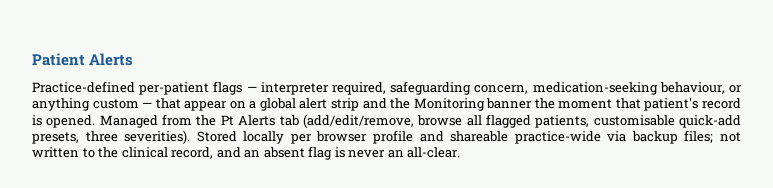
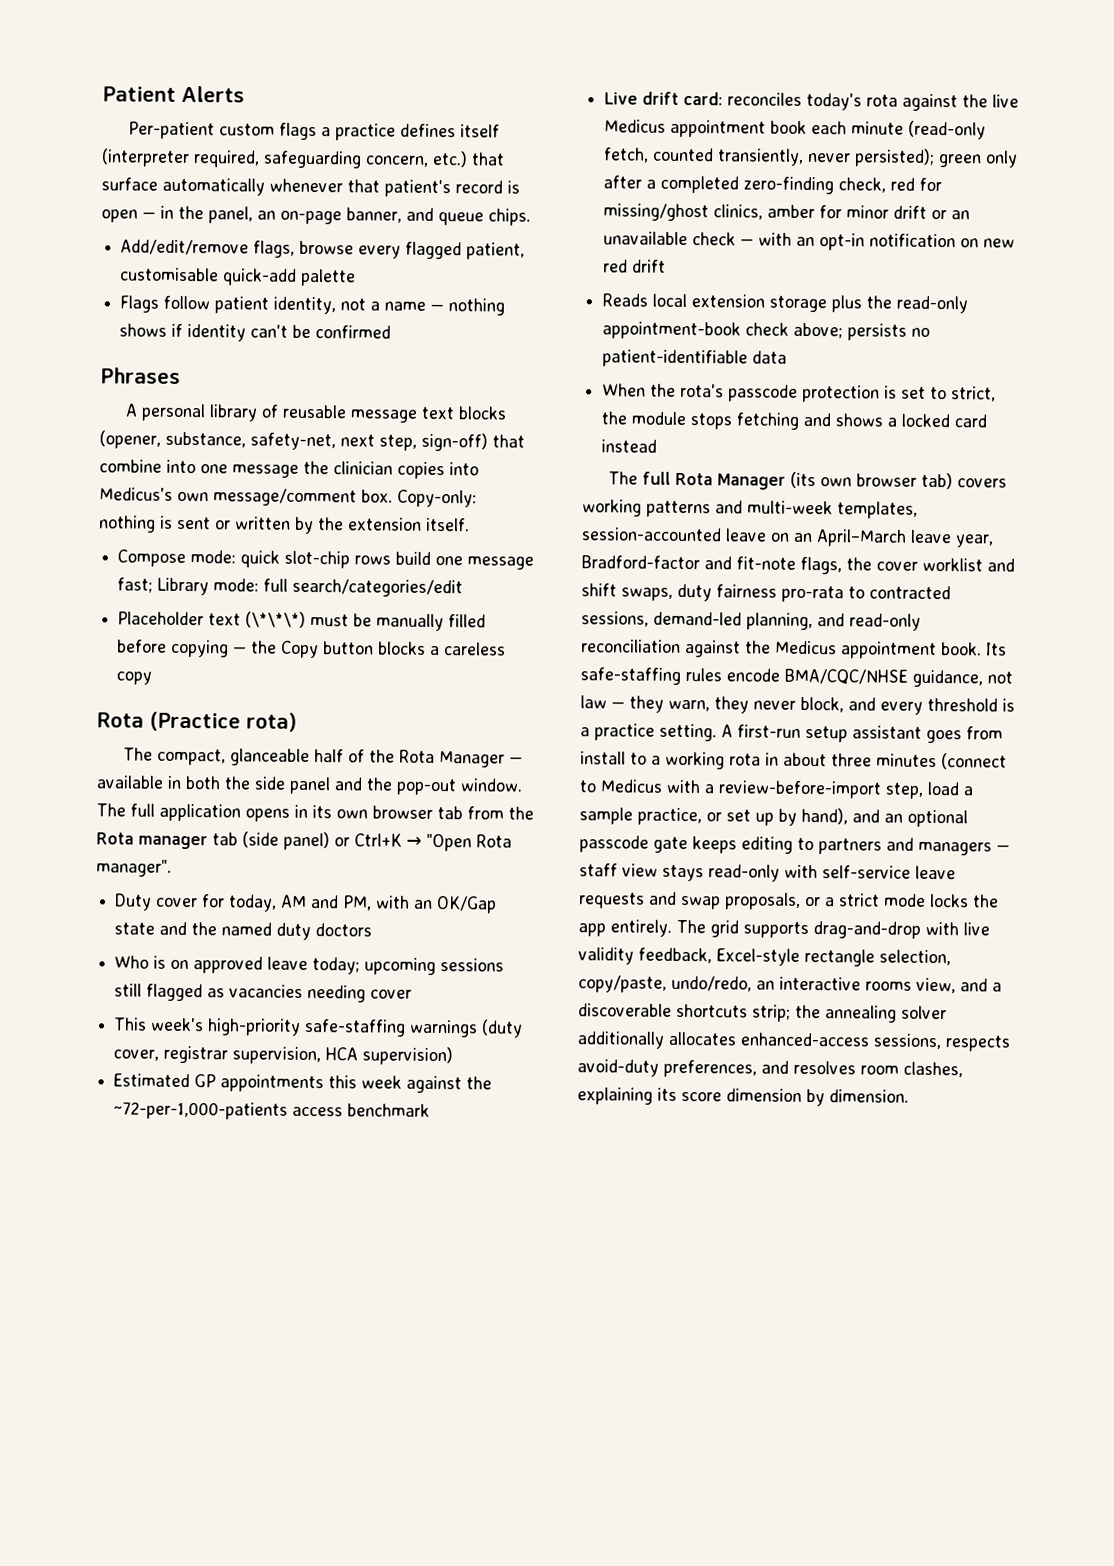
[32,81,742,95] [32,98,741,111] [32,114,741,128] [32,130,741,144] [32,146,461,160] Practice-defined per-patient flags — interpreter required, safeguarding concern, medication-seeking behaviour, or anything custom — that appear on a global alert strip and the Monitoring banner the moment that patient's record is opened. Managed from the Pt Alerts tab (add/edit/remove, browse all flagged patients, customisable quick-add presets, three severities). Stored locally per browser profile and shareable practice-wide via backup files; not written to the clinical record, and an absent flag is never an all-clear. -> [128,121,501,141] [101,148,505,169] [101,177,520,198] [101,205,531,226] [120,239,526,260] [120,267,357,287] [119,295,506,316] [119,323,392,342] [100,367,181,384] [125,403,508,423] [99,430,525,452] [99,459,479,480] [99,487,477,508] [98,515,470,535] [117,549,535,570] [117,577,464,598] [117,611,487,632] [117,639,507,659] [116,671,153,685] [97,711,297,732] [123,747,524,768] [96,775,523,796] [96,803,534,822] [96,831,512,852] [96,859,172,877] [114,893,498,914] [114,921,373,941] [114,955,505,976] [114,983,413,1003] [113,1017,524,1038] [113,1045,454,1066] [113,1073,493,1094] [113,1101,431,1120] [604,91,1020,112] [604,119,987,140] [603,147,1019,168] [603,175,943,195] [603,203,971,222] [603,231,1016,251] [603,259,667,273] [602,293,969,314] [602,321,931,341] [602,349,788,368] [602,383,997,403] [601,411,988,430] [601,439,658,453] [608,471,1008,490] [582,499,918,519] [581,527,994,548] [581,555,1015,575] [581,583,951,603] [581,611,921,631] [581,639,1007,660] [580,667,1013,688] [580,695,1015,715] [580,723,1003,744] [580,751,1007,770] [579,779,973,799] [579,807,968,828] [579,835,1010,856] [579,863,956,882] [578,891,999,910] [578,919,990,939] [578,947,951,967] [578,975,1002,994] [578,1003,947,1023] [577,1031,1010,1052] [577,1059,963,1078] [577,1087,909,1107] Per-patient custom flags a practice defines itself (interpreter required, safeguarding concern, etc.) that surface automatically whenever that patient's record is open — in the panel, an on-page banner, and queue chips. // Add/edit/remove flags, browse every flagged patient, customisable quick-add palette // Flags follow patient identity, not a name — nothing shows if identity can't be confirmed // Phrases // A personal library of reusable message text blocks (opener, substance, safety-net, next step, sign-off) that combine into one message the clinician copies into Medicus's own message/comment box. Copy-only: nothing is sent or written by the extension itself. // Compose mode: quick slot-chip rows build one message fast; Library mode: full search/categories/edit // Placeholder text (\*\*\*) must be manually filled before copying — the Copy button blocks a careless copy // Rota (Practice rota) // The compact, glanceable half of the Rota Manager — available in both the side panel and the pop-out window. The full application opens in its own browser tab from the Rota manager tab (side panel) or Ctrl+K → "Open Rota manager". // Duty cover for today, AM and PM, with an OK/Gap state and the named duty doctors // Who is on approved leave today; upcoming sessions still flagged as vacancies needing cover // This week's high-priority safe-staffing warnings (duty cover, registrar supervision, HCA supervision) // Estimated GP appointments this week against the ~72-per-1,000-patients access benchmark // Live drift card: reconciles today's rota against the live Medicus appointment book each minute (read-only fetch, counted transiently, never persisted); green only after a completed zero-finding check, red for missing/ghost clinics, amber for minor drift or an unavailable check — with an opt-in notification on new red drift // Reads local extension storage plus the read-only appointment-book check above; persists no patient-identifiable data // When the rota's passcode protection is set to strict, the module stops fetching and shows a locked card instead // The full Rota Manager (its own browser tab) covers working patterns and multi-week templates, session-accounted leave on an April–March leave year, Bradford-factor and fit-note flags, the cover worklist and shift swaps, duty fairness pro-rata to contracted sessions, demand-led planning, and read-only reconciliation against the Medicus appointment book. Its safe-staffing rules encode BMA/CQC/NHSE guidance, not law — they warn, they never block, and every threshold is a practice setting. A first-run setup assistant goes from install to a working rota in about three minutes (connect to Medicus with a review-before-import step, load a sample practice, or set up by hand), and an optional passcode gate keeps editing to partners and managers — staff view stays read-only with self-service leave requests and swap proposals, or a strict mode locks the app entirely. The grid supports drag-and-drop with live validity feedback, Excel-style rectangle selection, copy/paste, undo/redo, an interactive rooms view, and a discoverable shortcuts strip; the annealing solver additionally allocates enhanced-access sessions, respects avoid-duty preferences, and resolves room clashes, explaining its score dimension by dimension.

